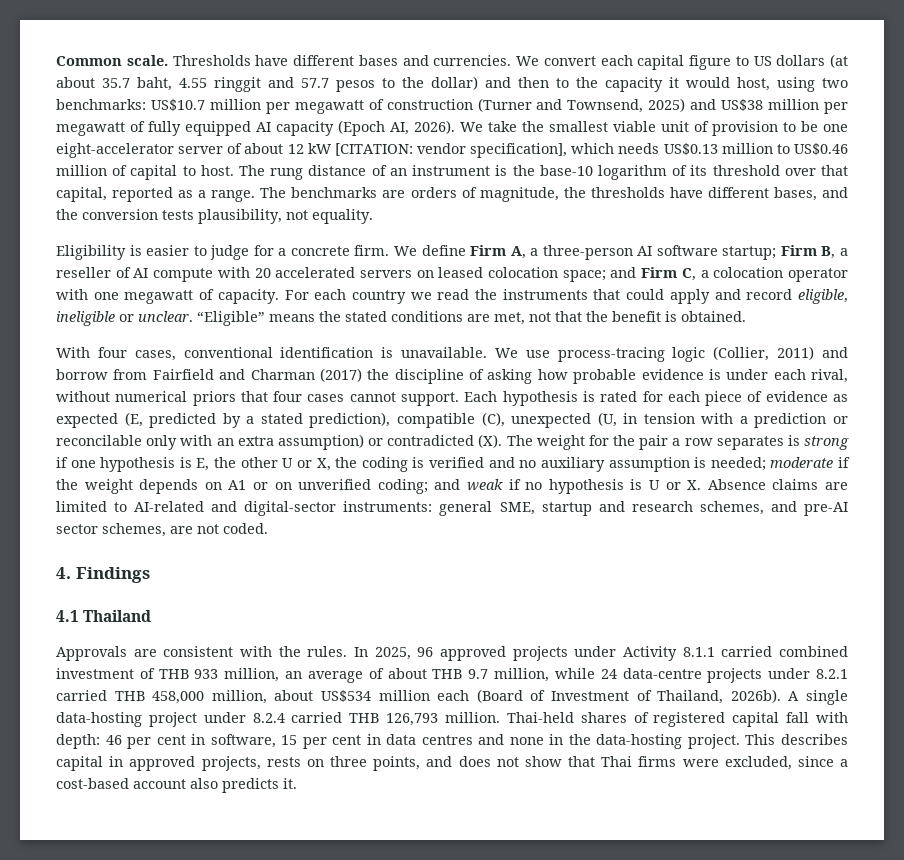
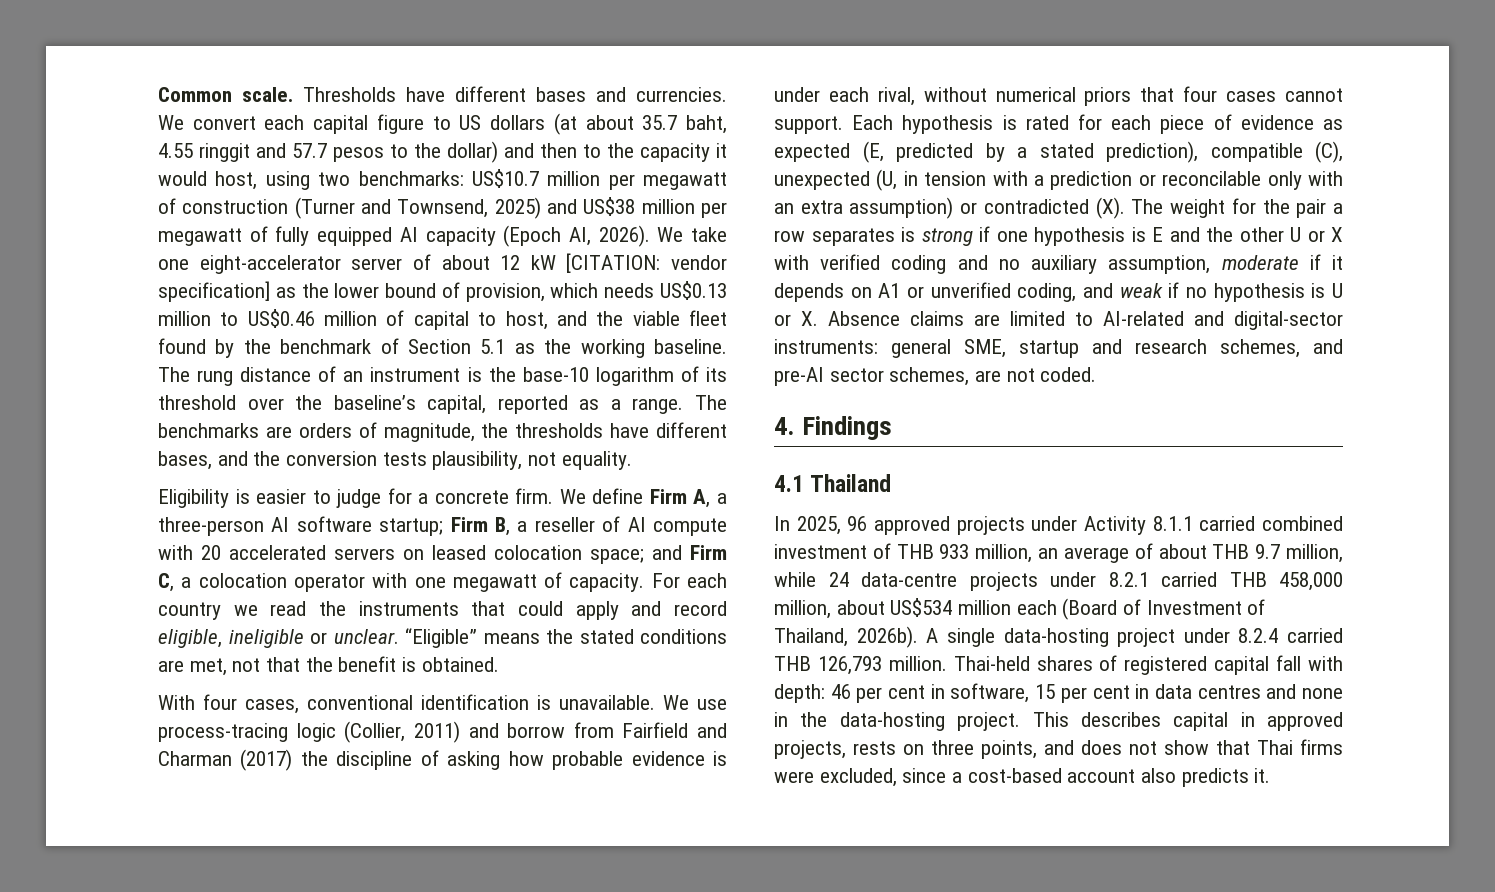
[522,121,818,136] the smallest viable unit of provision to be -> (727, 234) none
[470,143,568,158] specification], -> [158,281,545,302] specification] as the lower bound of provision,
[200,165,234,176] host. -> [505,310,728,330] [158,338,727,358] host, and the viable fleet found by the benchmark of Section 5.1 as the working baseline.
[821,165,849,176] that -> [295,395,416,410] the baseline’s
[196,458,210,471] E, -> [1152,227,1200,242] E and
[316,457,850,472] [56,479,133,494] X, the coding is verified and no auxiliary assumption is needed; moderate if the weight -> [1331,227,1343,242] [774,254,1343,274] X with verified coding and no auxiliary assumption, moderate if it
[274,479,428,494] on unverified coding; -> [930,282,1077,302] unverified coding,
[56,646,348,661] Approvals are consistent with the rules. -> (892, 483) none

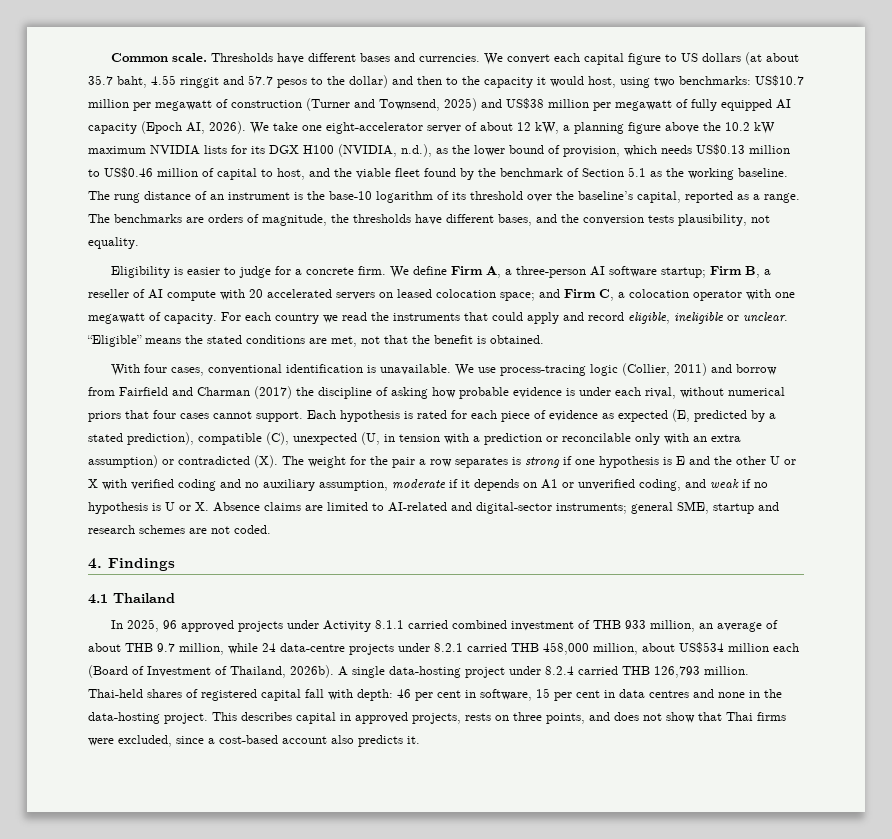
[530,253,727,273] [158,281,270,302] kW [CITATION: vendor specification] -> [535,122,775,134] [88,144,432,157] kW, a planning figure above the 10.2 kW maximum NVIDIA lists for its DGX H100 (NVIDIA, n.d.),
[774,339,878,354] instruments: -> [556,503,627,514] instruments;
[1220,339,1343,358] [774,367,970,386] schemes, and pre-AI sector schemes, -> [139,525,185,534] schemes

